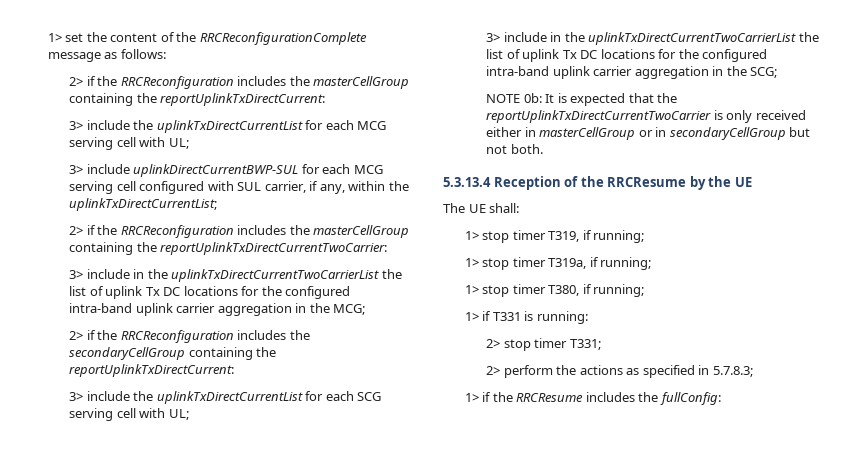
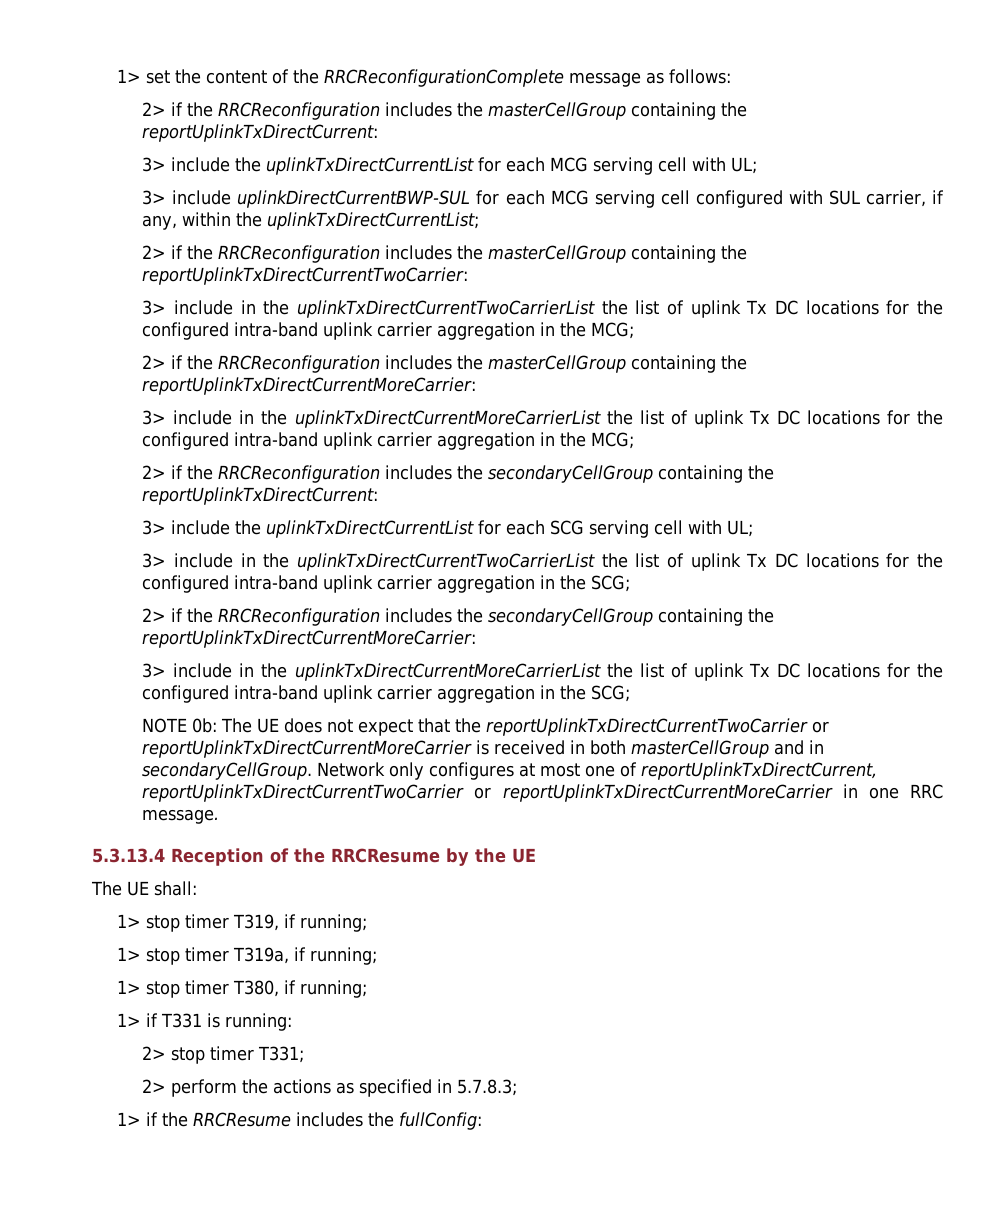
(366, 309) none -> [142,355,748,373] [142,377,477,395] [142,410,944,428] [142,432,635,450] // 2> if the RRCReconfiguration includes the masterCellGroup containing the reportUplinkTxDirectCurrentMoreCarrier: // 3> include in the uplinkTxDirectCurrentMoreCarrierList the list of uplink Tx DC locations for the configured intra-band uplink carrier aggregation in the MCG;
[486,93,678,106] [486,110,806,123] [486,127,811,140] [486,144,543,154] NOTE 0b: It is expected that the reportUplinkTxDirectCurrentTwoCarrier is only received either in masterCellGroup or in secondaryCellGroup but not both. -> [142,608,775,626] [142,630,477,648] [142,663,944,681] [142,685,631,703] [142,718,830,736] [142,740,825,758] [142,762,878,780] [142,784,944,802] [142,809,220,824] 2> if the RRCReconfiguration includes the secondaryCellGroup containing the reportUplinkTxDirectCurrentMoreCarrier: // 3> include in the uplinkTxDirectCurrentMoreCarrierList the list of uplink Tx DC locations for the configured intra-band uplink carrier aggregation in the SCG; // NOTE 0b: The UE does not expect that the reportUplinkTxDirectCurrentTwoCarrier or reportUplinkTxDirectCurrentMoreCarrier is received in both masterCellGroup and in secondaryCellGroup. Network only configures at most one of reportUplinkTxDirectCurrent, reportUplinkTxDirectCurrentTwoCarrier or reportUplinkTxDirectCurrentMoreCarrier in one RRC message.

